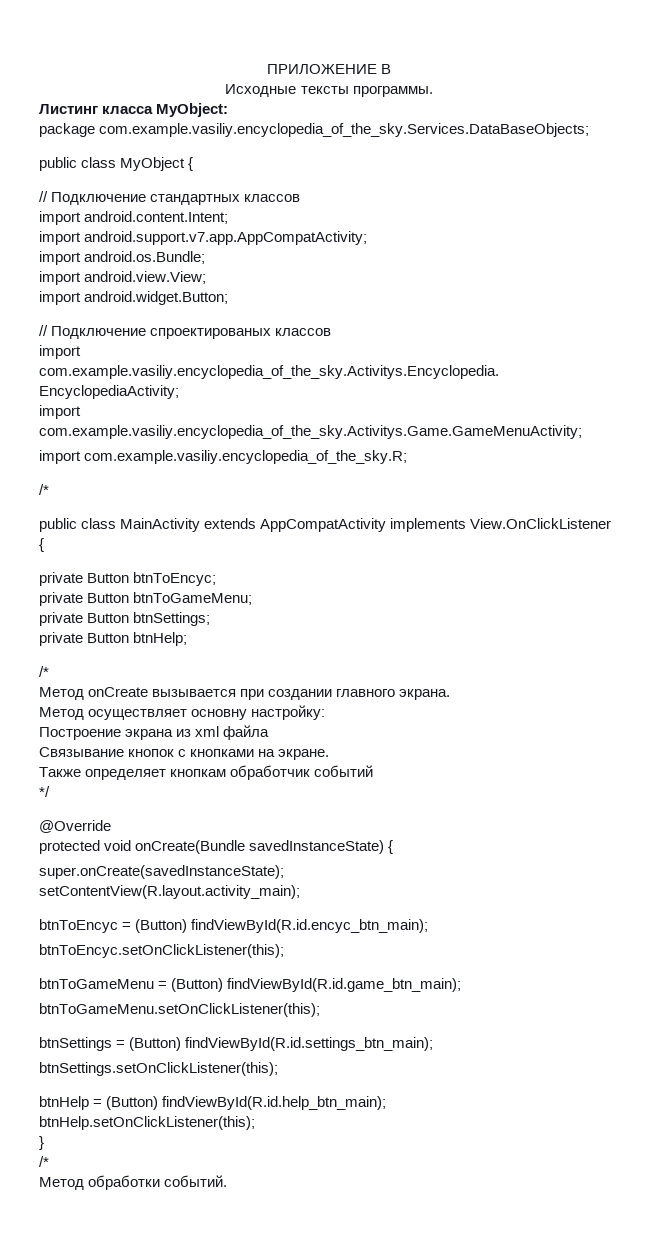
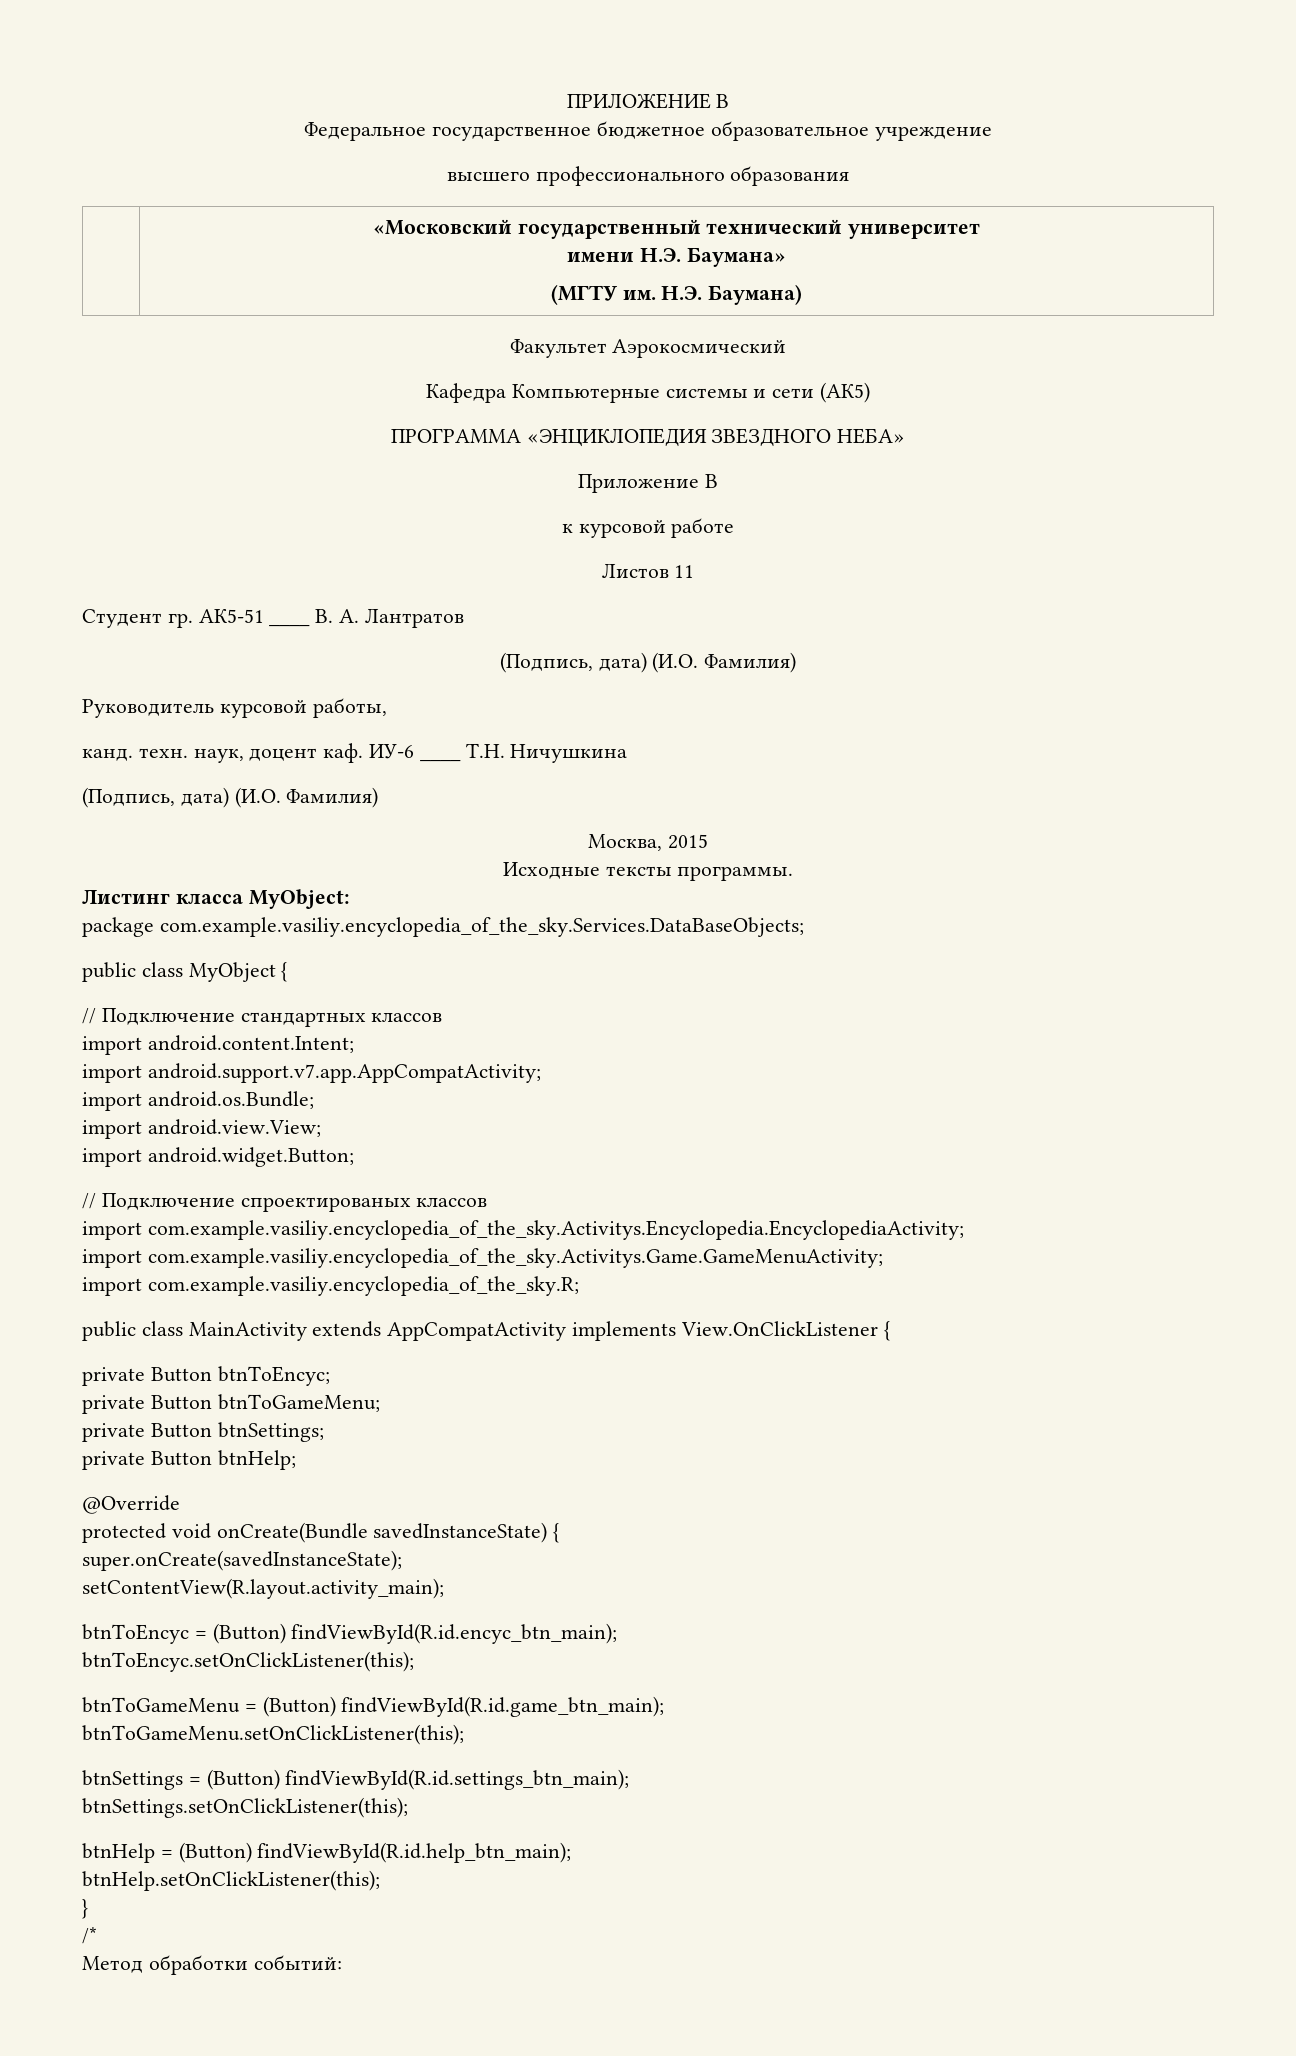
(392, 69) none -> [304,121,992,141] [446,166,850,186] [372,219,981,239] [567,247,786,267] [550,284,803,305] [509,339,787,358] [425,382,871,403] [390,428,906,447] [578,474,718,493] [561,518,735,538] [601,563,695,578] [82,609,264,628] [269,623,311,627] [315,608,464,628] [499,652,797,673] [82,698,387,718] [82,743,461,763] [465,743,628,763] [82,787,379,808] [588,834,708,851] // Федеральное государственное бюджетное образовательное учреждение // высшего профессионального образования // | «Московский государственный технический университет // имени Н.Э. Баумана» // (МГТУ им. Н.Э. Баумана) // Факультет Аэрокосмический // Кафедра Компьютерные системы и сети (АК5) // ПРОГРАММА «ЭНЦИКЛОПЕДИЯ ЗВЕЗДНОГО НЕБА» // Приложение В // к курсовой работе // Листов 11 // Студент гр. АК5-51 ____ В. А. Лантратов // (Подпись, дата) (И.О. Фамилия) // Руководитель курсовой работы, // канд. техн. наук, доцент каф. ИУ-6 ____ Т.Н. Ничушкина // (Подпись, дата) (И.О. Фамилия) // Москва, 2015
[39,484,49,495] // /* -> (579, 1286) none
[39,666,49,677] [39,687,451,700] [39,705,326,720] [39,725,270,740] [39,747,330,760] [39,765,374,780] [39,786,50,797] // /* // Метод onCreate вызывается при создании главного экрана. // Метод осуществляет основну настройку: // Построение экрана из xml файла // Связывание кнопок с кнопками на экране. // Также определяет кнопкам обработчик событий // */ -> (296, 1460) none
[164,1175,228,1187] событий. -> [253,1955,342,1970] событий:

